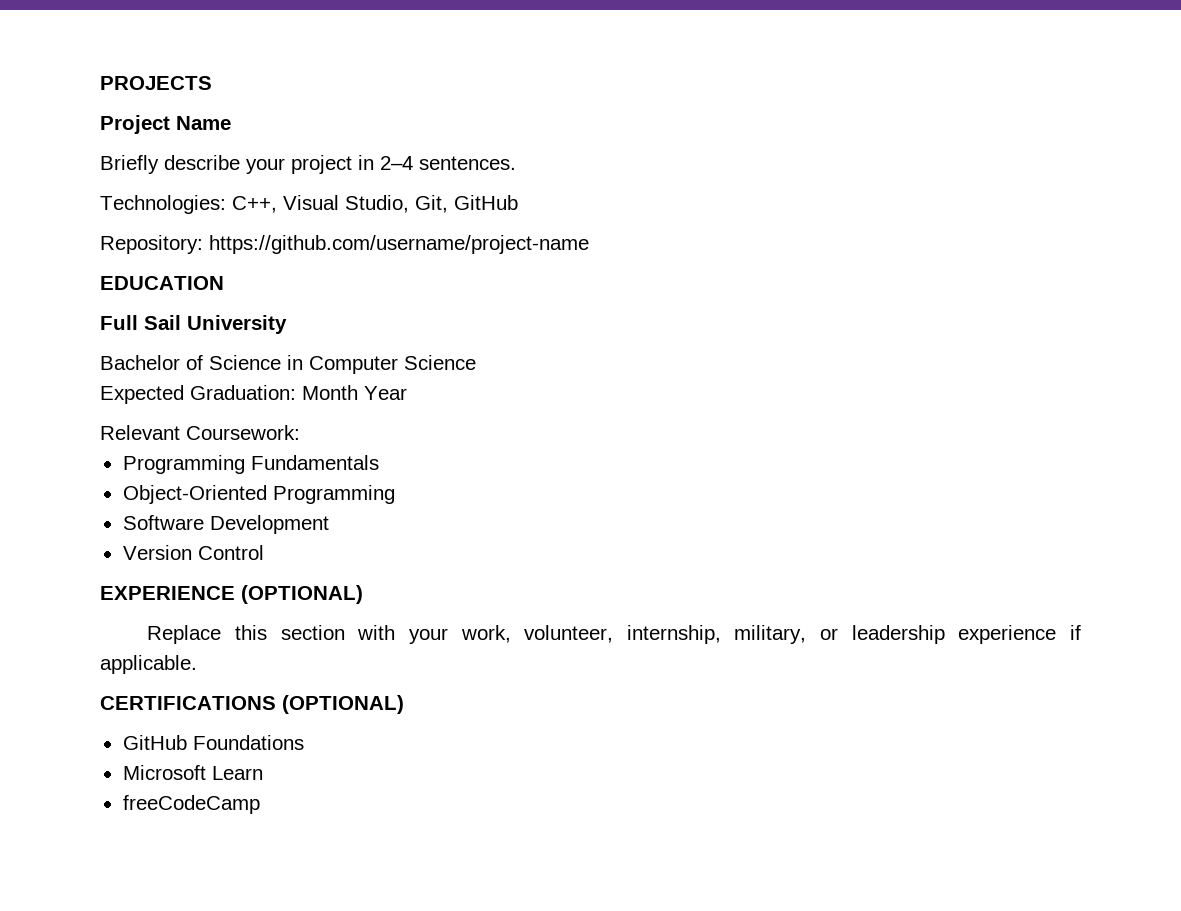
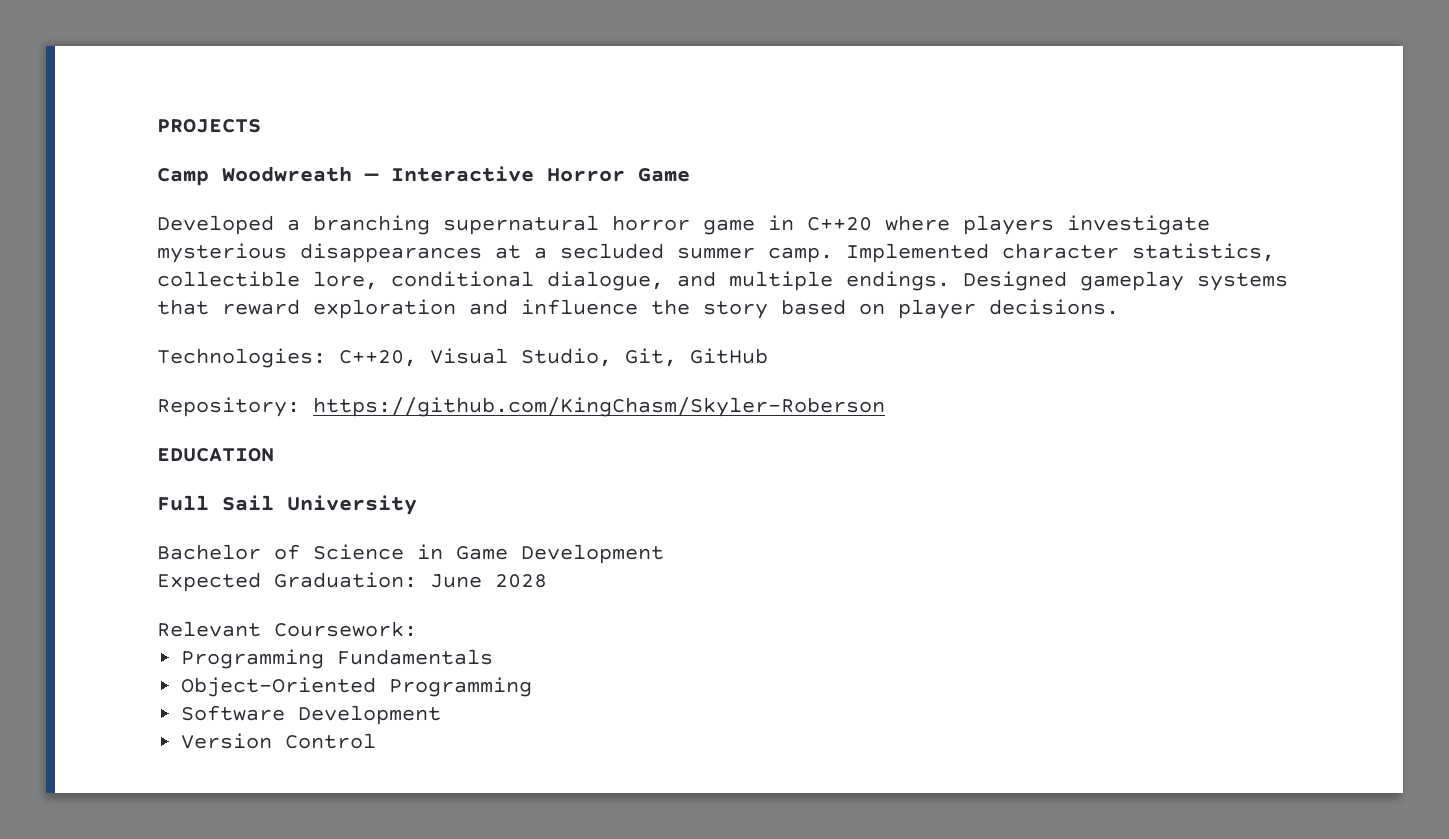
[100,115,231,134] [100,155,516,174] Project Name // Briefly describe your project in 2–4 sentences. -> [157,166,690,186] [157,215,1210,235] [157,243,1275,263] [157,271,1288,291] [157,299,1119,319] Camp Woodwreath — Interactive Horror Game // Developed a branching supernatural horror game in C++20 where players investigate mysterious disappearances at a secluded summer camp. Implemented character statistics, collectible lore, conditional dialogue, and multiple endings. Designed gameplay systems that reward exploration and influence the story based on player decisions.
[232,196,277,213] C++, -> [339,350,417,367] C++20,
[209,235,589,254] https://github.com/username/project-name -> [313,397,885,417] https://github.com/KingChasm/Skyler-Roberson
[309,355,476,374] Computer Science -> [456,544,664,564] Game Development
[302,385,407,400] Month Year -> [430,574,547,588] June 2028
[100,585,363,604] [147,625,1082,644] [100,655,197,674] [100,695,404,714] [122,735,304,750] [122,765,263,780] [122,795,260,814] // EXPERIENCE (OPTIONAL) // Replace this section with your work, volunteer, internship, military, or leadership experience if applicable. // CERTIFICATIONS (OPTIONAL) // GitHub Foundations // Microsoft Learn // freeCodeCamp -> (377, 741) none

